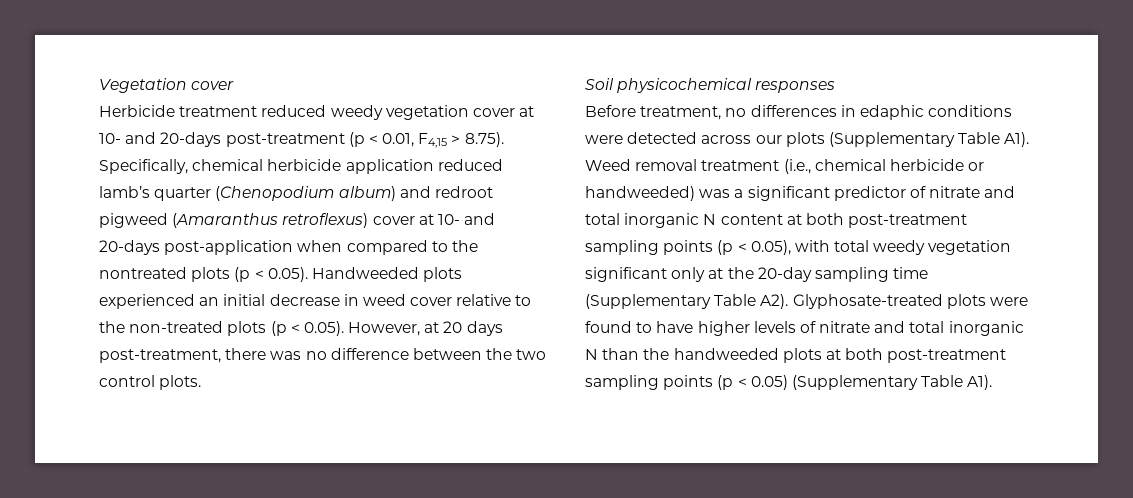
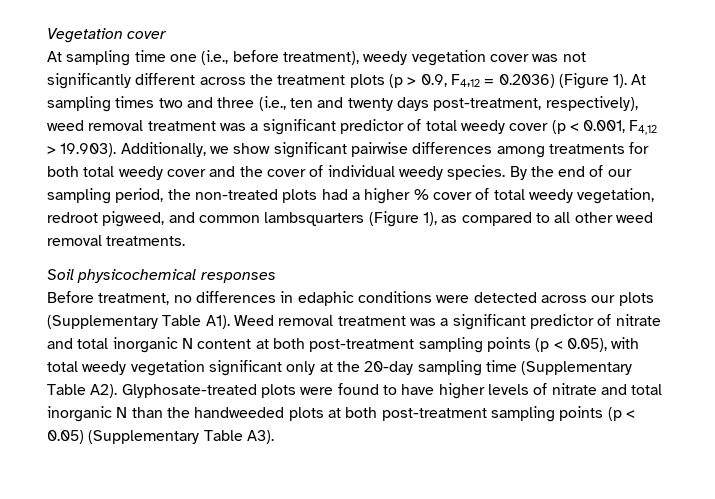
[99,105,535,120] [99,132,504,148] [99,159,503,174] [99,186,493,201] [99,213,496,228] [99,240,478,255] [99,267,463,282] [99,294,532,309] [99,321,503,336] [99,348,547,363] [99,375,202,390] Herbicide treatment reduced weedy vegetation cover at 10- and 20-days post-treatment (p < 0.01, F4,15 > 8.75). Specifically, chemical herbicide application reduced lamb’s quarter (Chenopodium album) and redroot pigweed (Amaranthus retroflexus) cover at 10- and 20-days post-application when compared to the nontreated plots (p < 0.05). Handweeded plots experienced an initial decrease in weed cover relative to the non-treated plots (p < 0.05). However, at 20 days post-treatment, there was no difference between the two control plots. -> [47,50,586,66] [47,73,647,89] [47,96,638,112] [47,119,658,135] [47,142,650,158] [47,165,632,180] [47,188,655,204] [47,211,653,227] [47,235,186,246] At sampling time one (i.e., before treatment), weedy vegetation cover was not significantly different across the treatment plots (p > 0.9, F4,12 = 0.2036) (Figure 1). At sampling times two and three (i.e., ten and twenty days post-treatment, respectively), weed removal treatment was a significant predictor of total weedy cover (p < 0.001, F4,12 > 19.903). Additionally, we show significant pairwise differences among treatments for both total weedy cover and the cover of individual weedy species. By the end of our sampling period, the non-treated plots had a higher % cover of total weedy vegetation, redroot pigweed, and common lambsquarters (Figure 1), as compared to all other weed removal treatments.
[783,159,985,174] [585,186,695,201] (i.e., chemical herbicide or handweeded) -> (406, 321) none
[967,375,993,390] A1). -> [246,430,274,444] A3).

